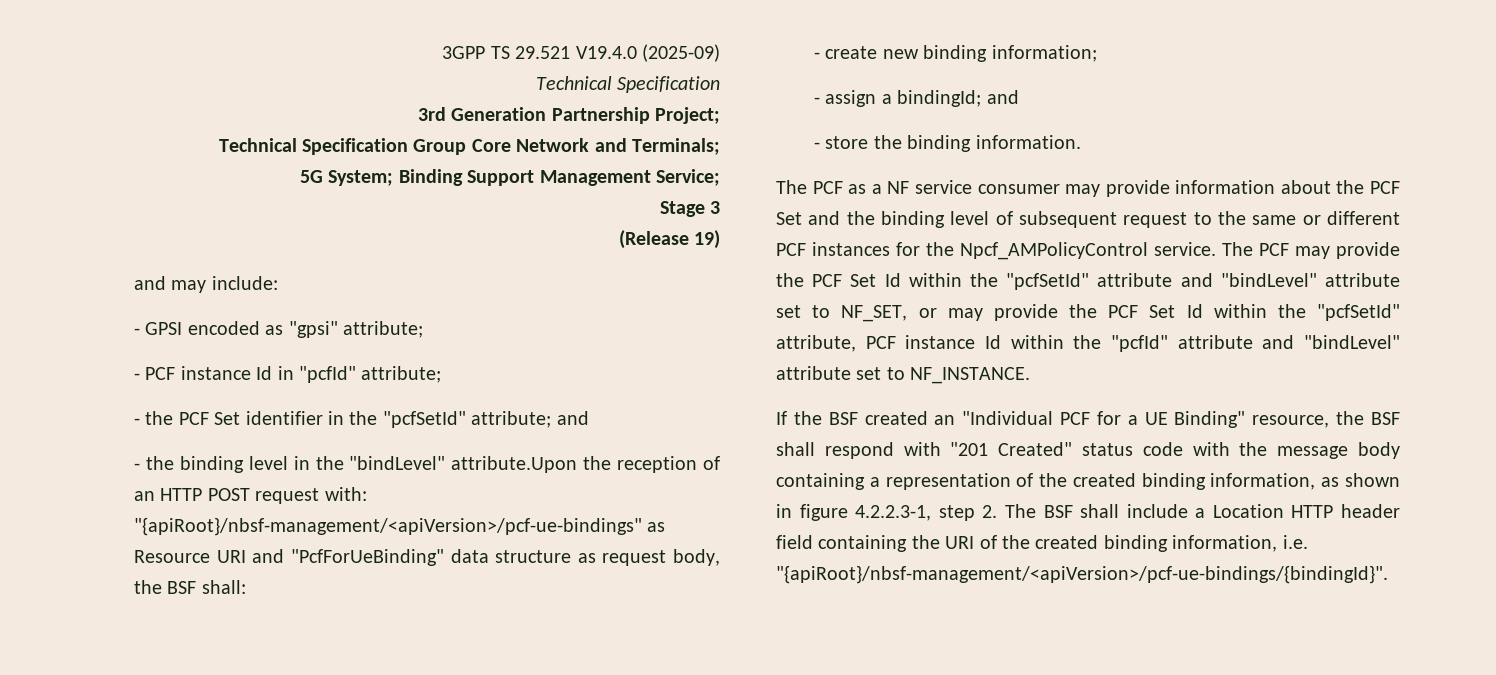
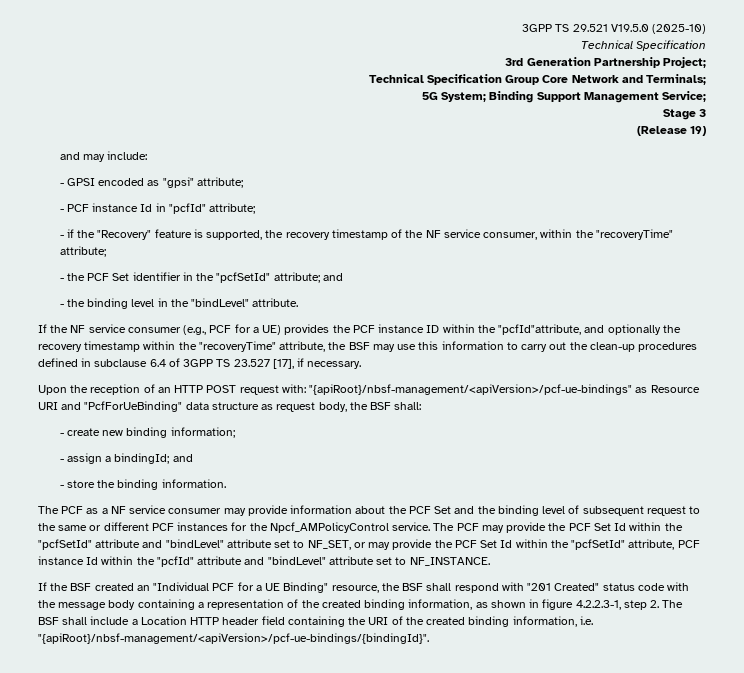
[575,44,720,62] V19.4.0 (2025-09) -> [610,24,706,34] V19.5.0 (2025-10)
(442, 374) none -> [59,229,673,240] [59,246,106,257] // - if the "Recovery" feature is supported, the recovery timestamp of the NF service consumer, within the "recoveryTime" attribute;
[451,456,578,473] attribute.Upon -> [252,298,299,307] [38,324,681,335] [38,341,698,352] [38,358,362,369] [38,385,67,395] attribute. // If the NF service consumer (e.g., PCF for a UE) provides the PCF instance ID within the "pcfId"attribute, and optionally the recovery timestamp within the "recoveryTime" attribute, the BSF may use this information to carry out the clean-up procedures defined in subclause 6.4 of 3GPP TS 23.527 [17], if necessary. // Upon

